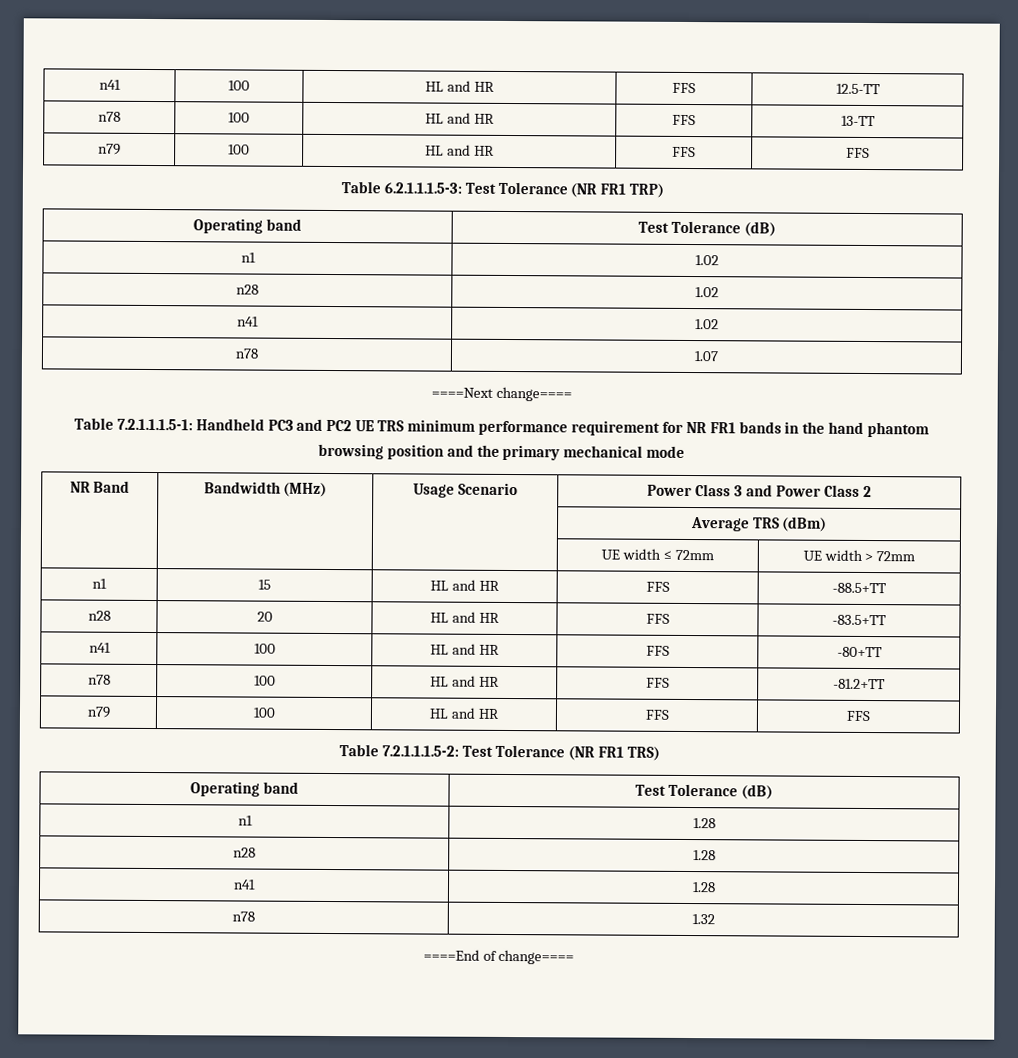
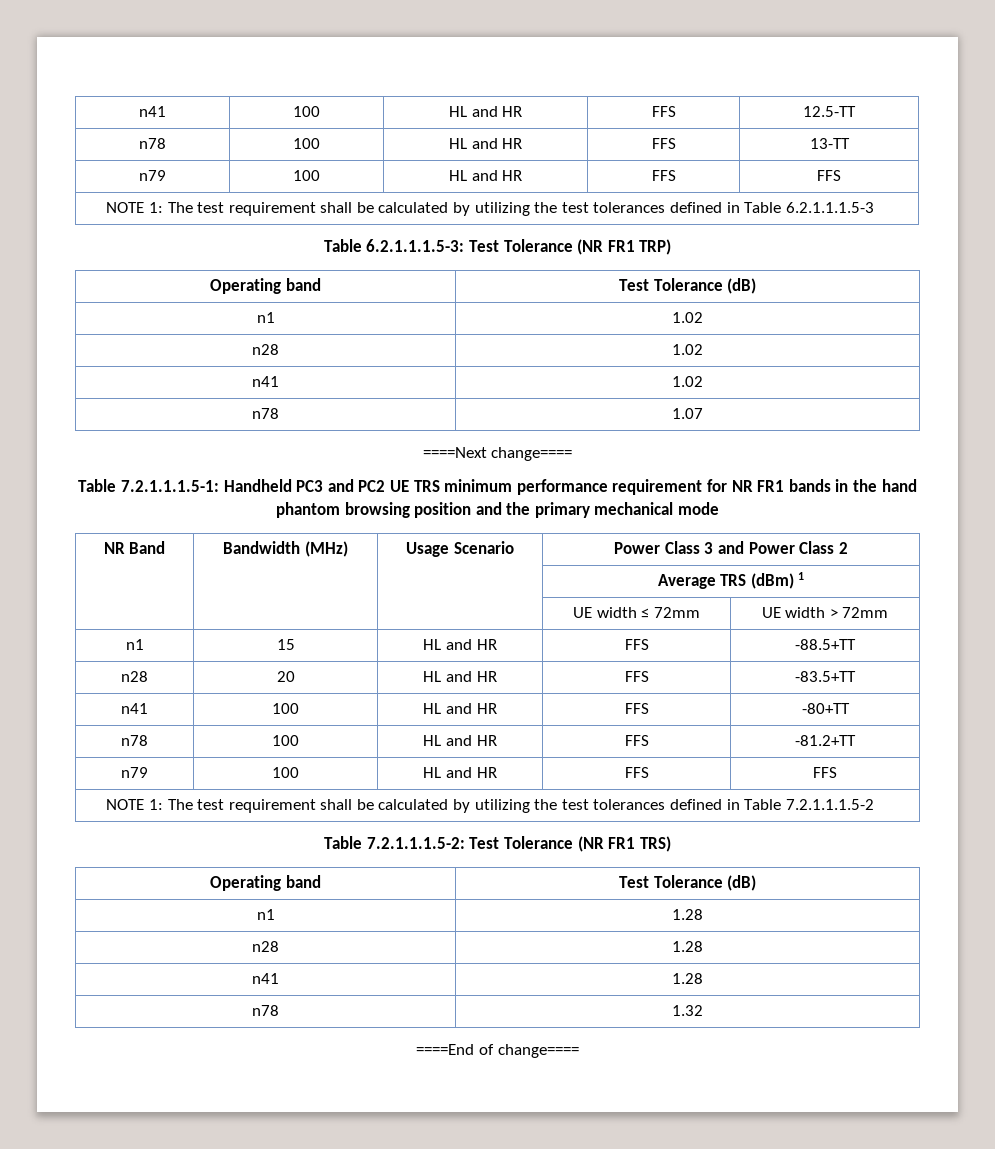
(870, 153) none -> [106,202,874,216] // NOTE 1: The test requirement shall be calculated by utilizing the test tolerances defined in Table 6.2.1.1.1.5-3
(828, 524) none -> [798,572,805,580] 1
(870, 716) none -> [106,799,874,813] // NOTE 1: The test requirement shall be calculated by utilizing the test tolerances defined in Table 7.2.1.1.1.5-2

